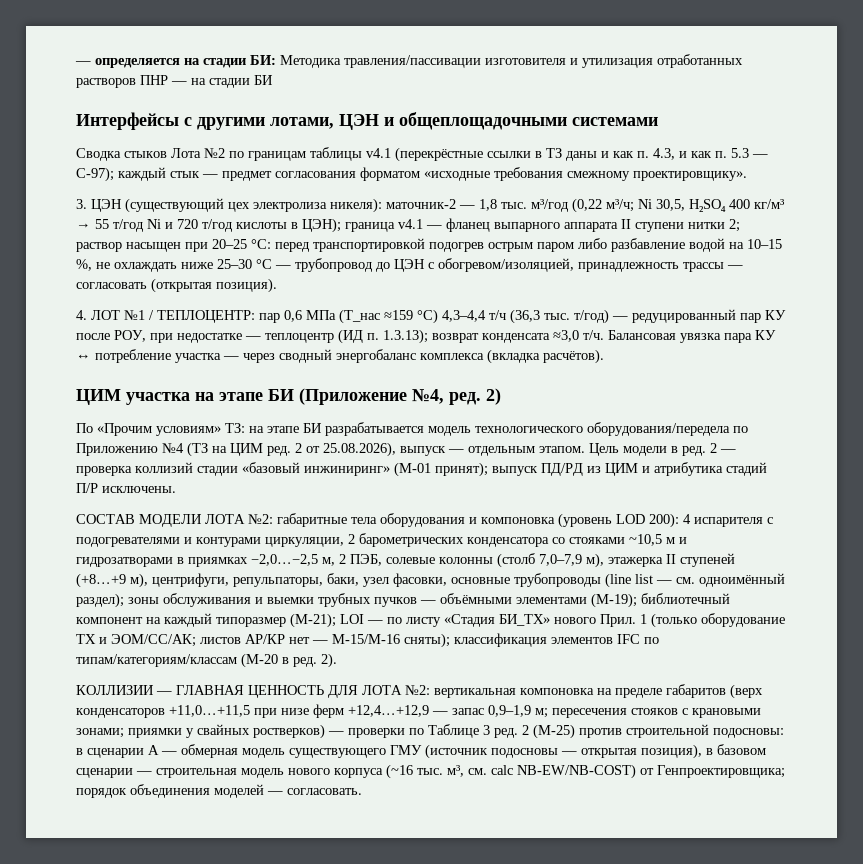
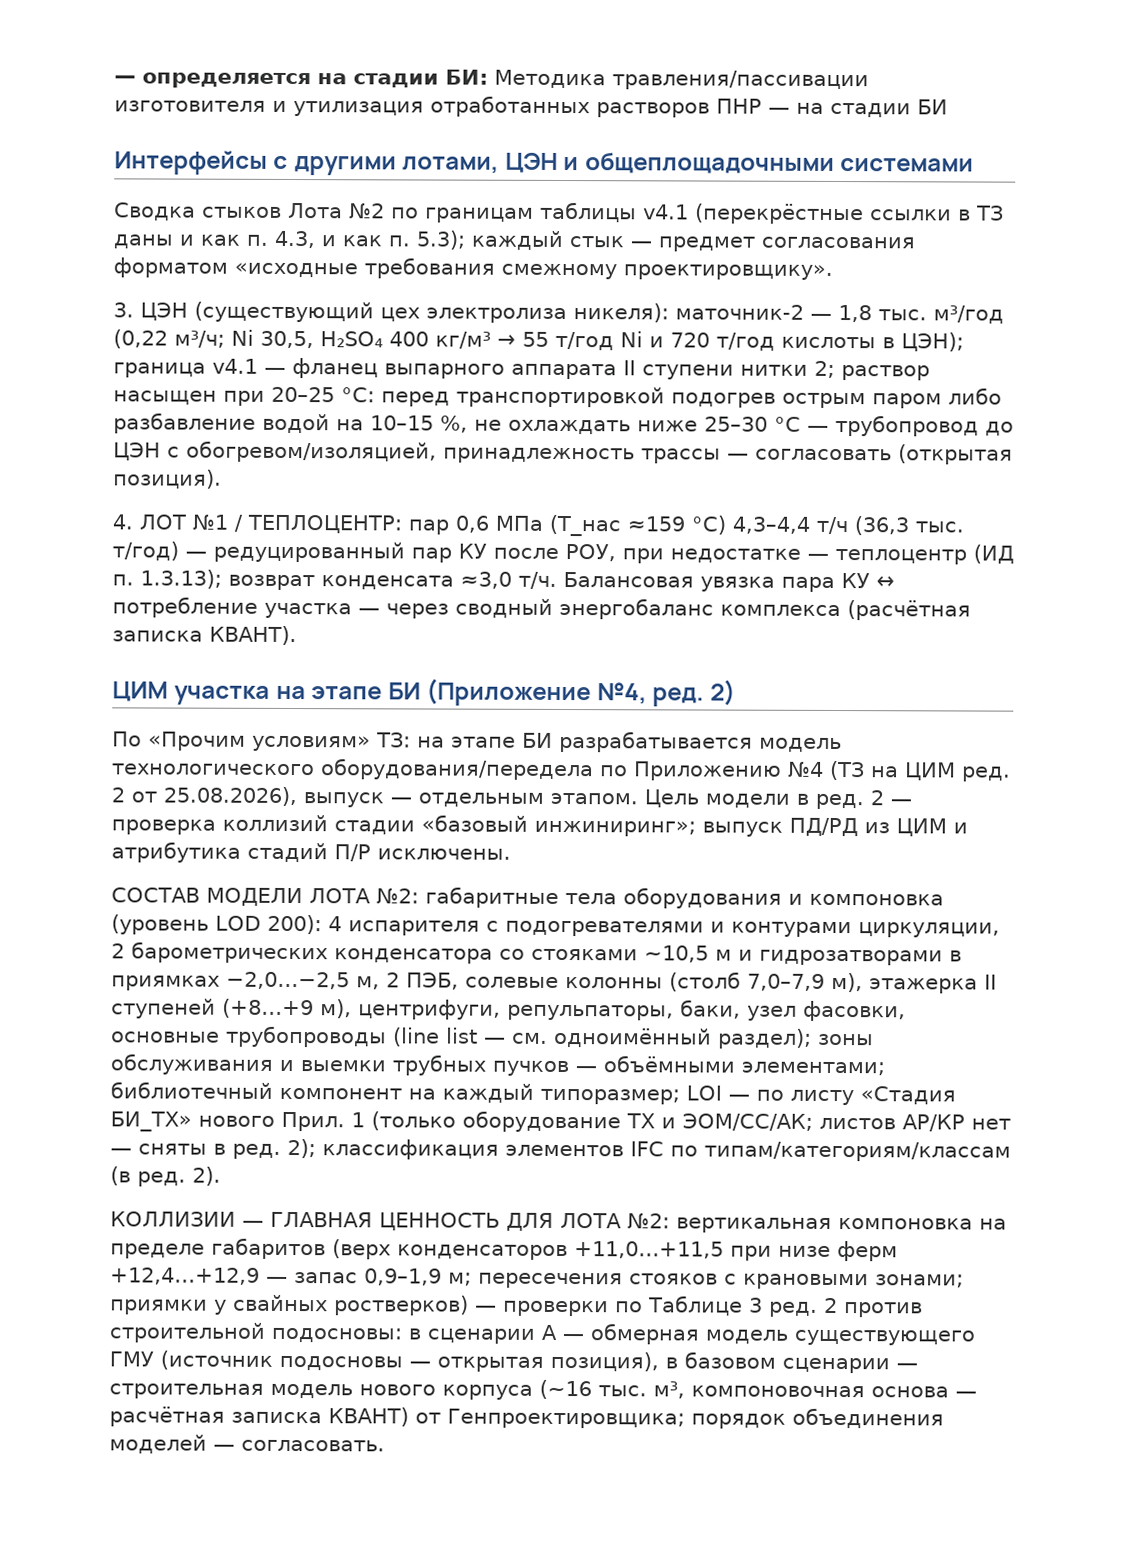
[731,148,768,158] [76,167,114,182] 5.3 — C-97); -> [416,230,466,250] 5.3);
[487,349,604,364] (вкладка расчётов). -> [847,600,971,621] [112,625,297,646] (расчётная записка КВАНТ).
[304,462,488,477] инжиниринг» (М-01 принят); -> [534,820,696,837] инжиниринг»;
[516,593,637,608] элементами (M-19); -> [741,1061,885,1076] элементами;
[216,613,336,628] типоразмер (M-21); -> [540,1088,680,1105] типоразмер;
[332,633,450,648] M-15/M-16 сняты); -> [138,1138,316,1159] сняты в ред. 2);
[241,653,289,668] (M-20 в -> [110,1166,131,1186] (в
[533,724,575,739] (M-25) -> (838, 1305) none
[468,764,636,779] см. calc NB-EW/NB-COST) -> [691,1385,977,1398] [109,1406,409,1427] компоновочная основа — расчётная записка КВАНТ)

